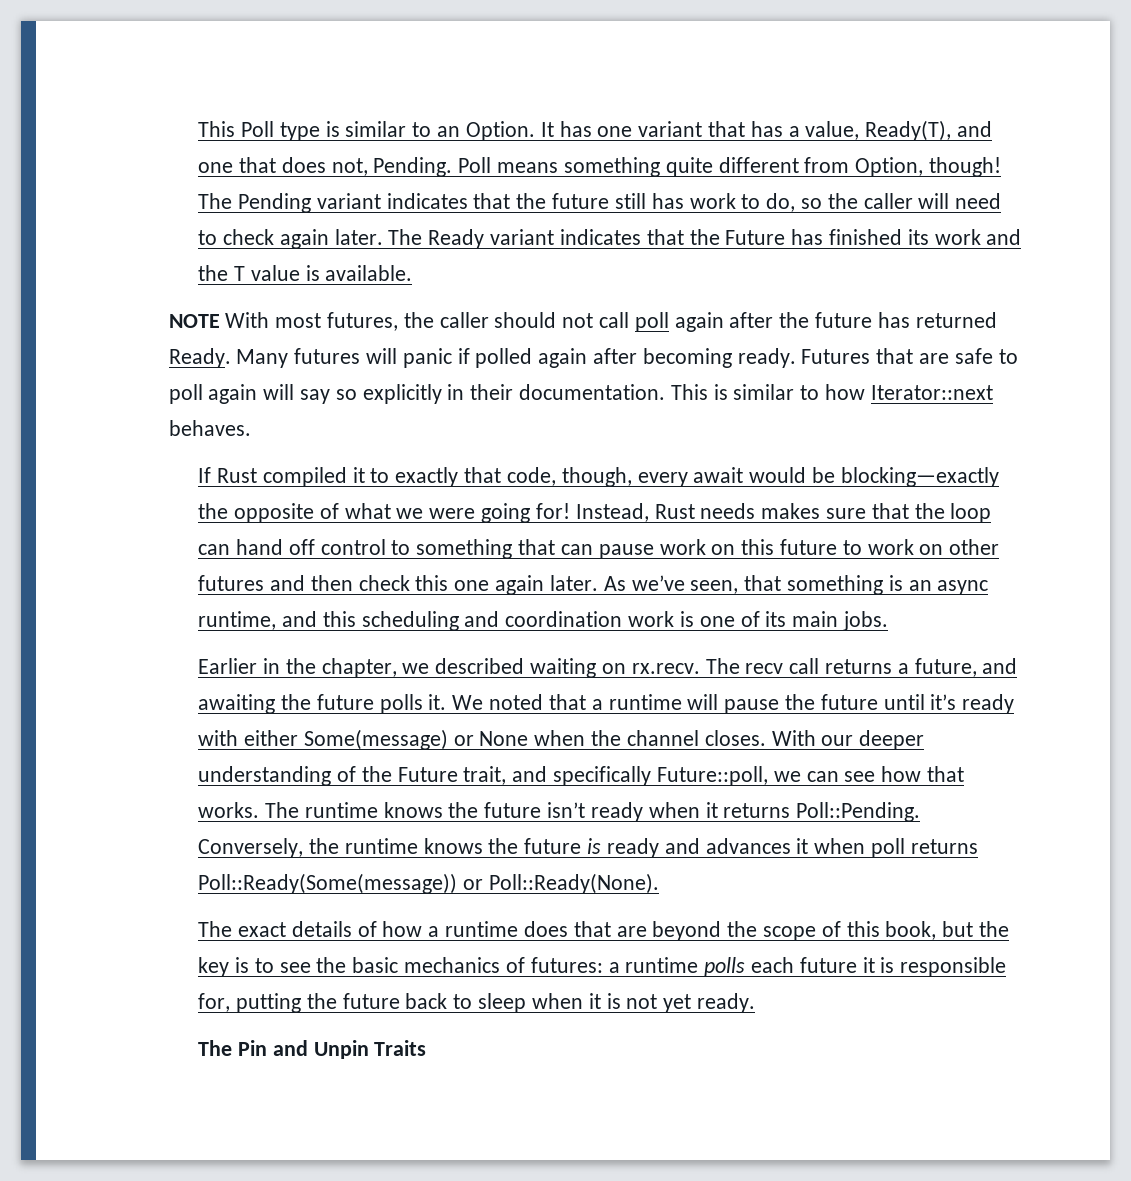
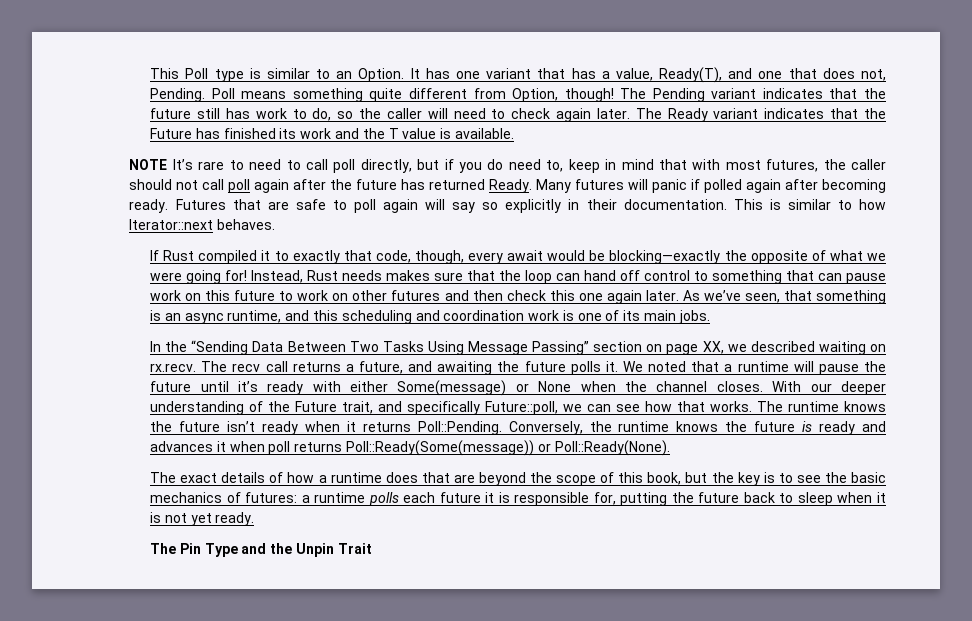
[225,312,270,328] With -> [172,159,721,173] It’s rare to need to call poll directly, but if you do need to, keep in mind that with
[198,658,397,678] Earlier in the chapter, -> [150,340,724,355] In the “Sending Data Between Two Tasks Using Message Passing” section on page XX,
[272,1040,427,1059] and Unpin Traits -> [204,543,372,557] Type and the Unpin Trait

